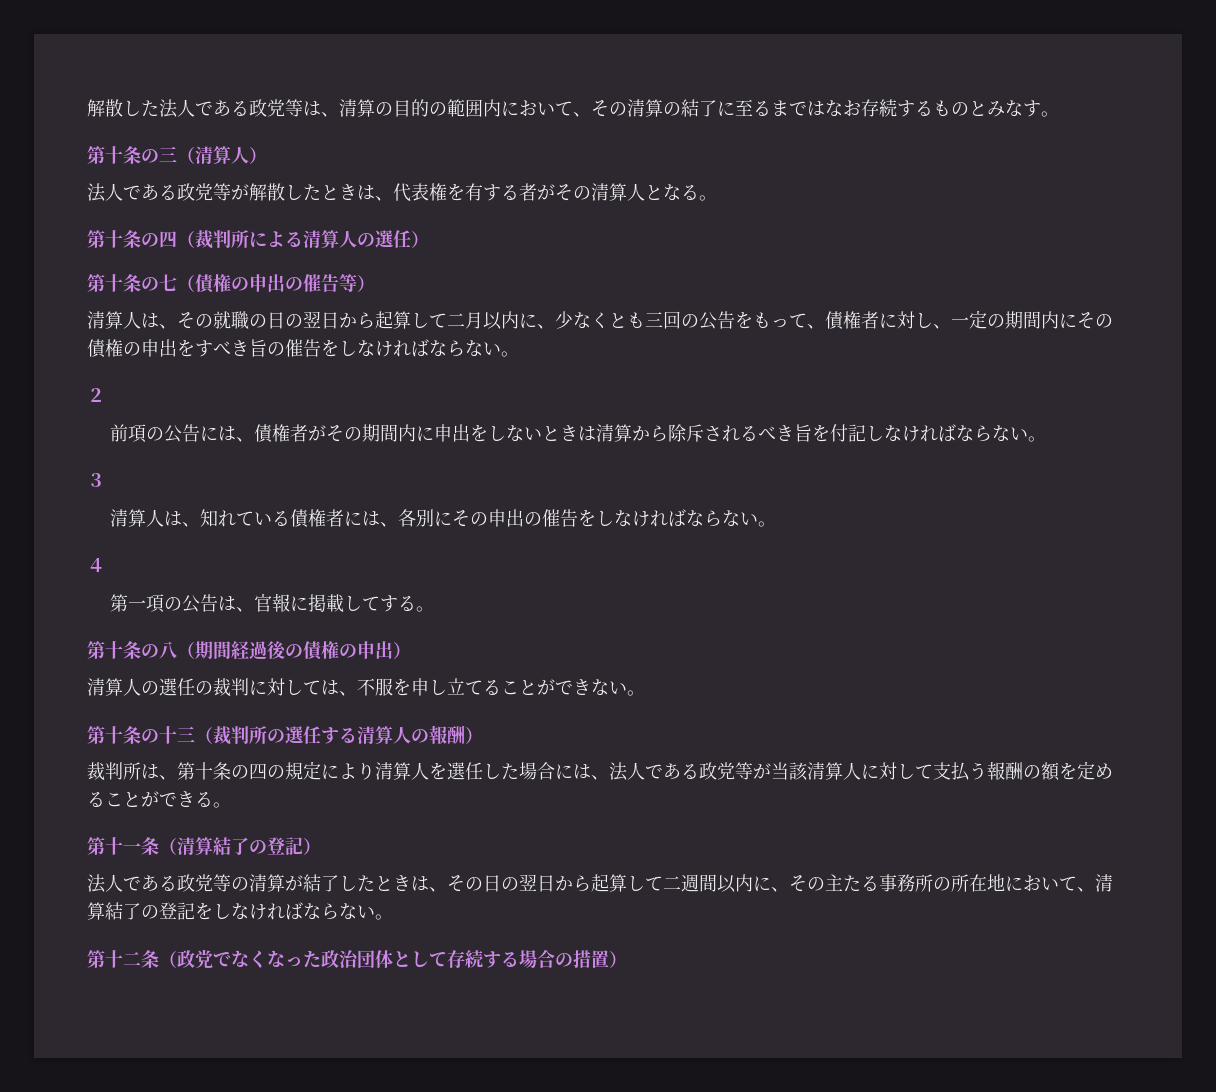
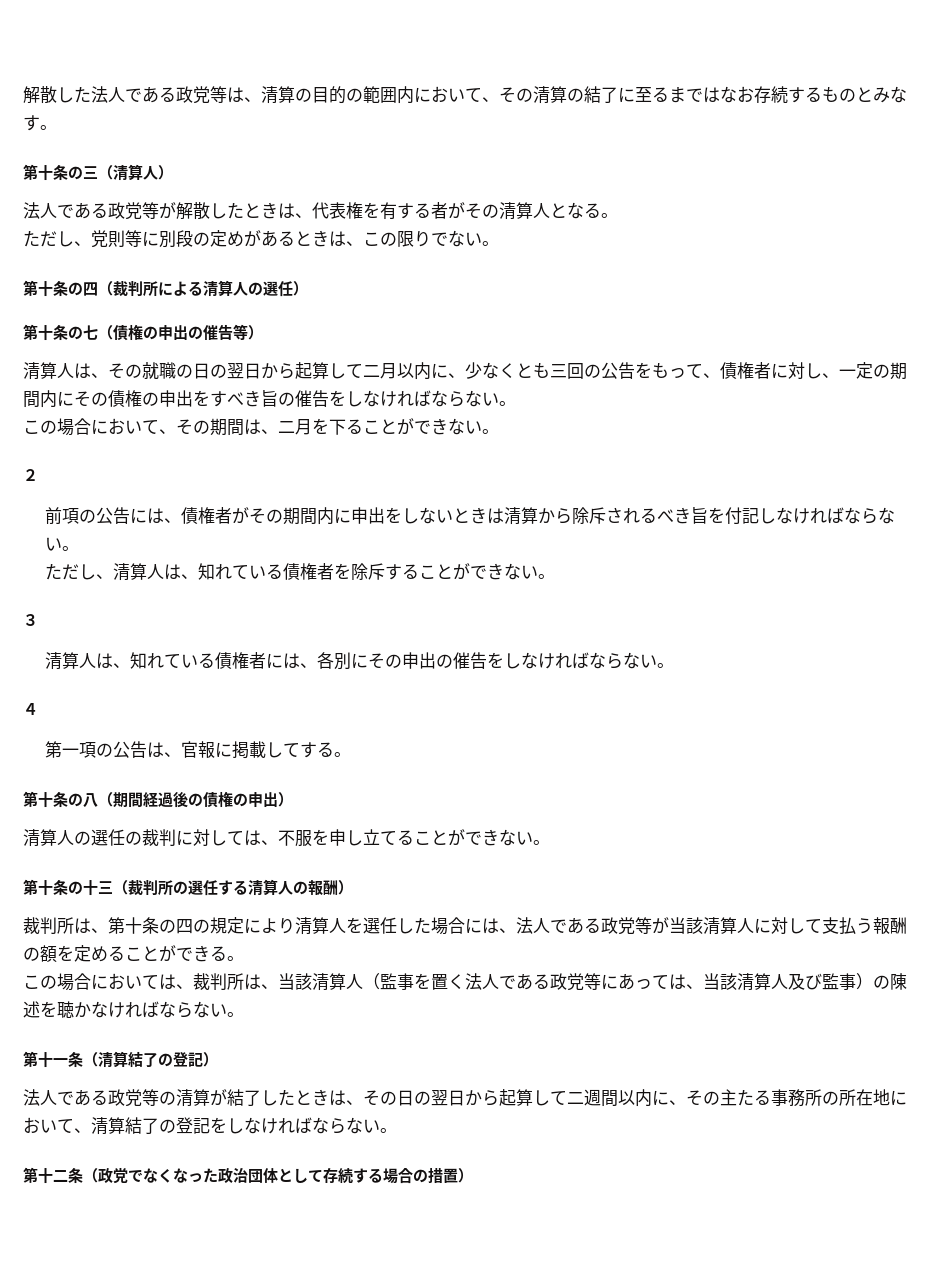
(717, 198) none -> [23,230,499,248] // ただし、党則等に別段の定めがあるときは、この限りでない。
(519, 354) none -> [23,418,499,436] // この場合において、その期間は、二月を下ることができない。
(1046, 439) none -> [45,563,556,581] // ただし、清算人は、知れている債権者を除斥することができない。
(231, 805) none -> [23,973,907,991] [23,1001,244,1018] // この場合においては、裁判所は、当該清算人（監事を置く法人である政党等にあっては、当該清算人及び監事）の陳述を聴かなければならない。

